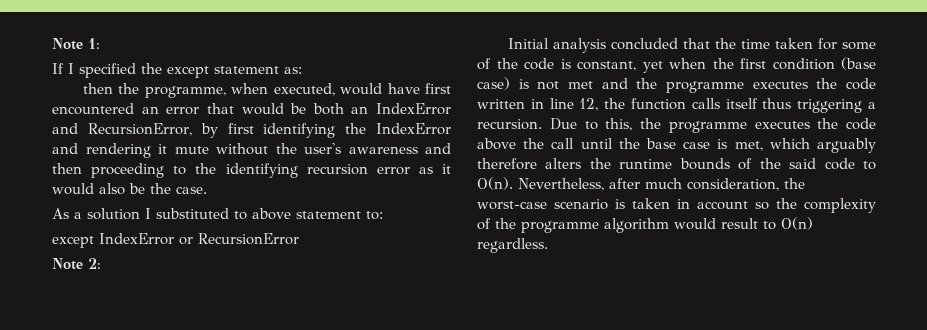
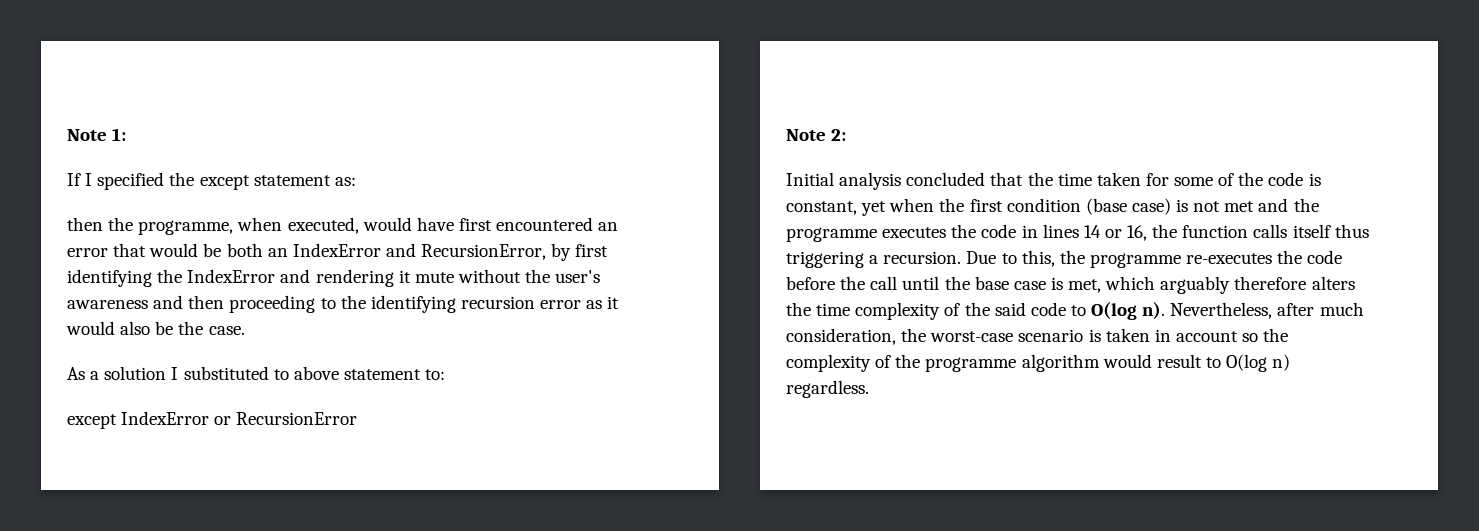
[477,98,599,111] written in line 12, -> [1021,224,1148,241] in lines 14 or 16,
[754,118,876,130] [477,138,516,150] executes the code above -> [1186,250,1343,264] [786,276,835,290] re-executes the code before
[619,158,730,170] runtime bounds -> [816,302,941,320] time complexity
[477,177,513,190] O(n). -> [1091,302,1166,320] O(log n).
[781,217,813,230] O(n) -> [1226,354,1291,372] O(log n)

